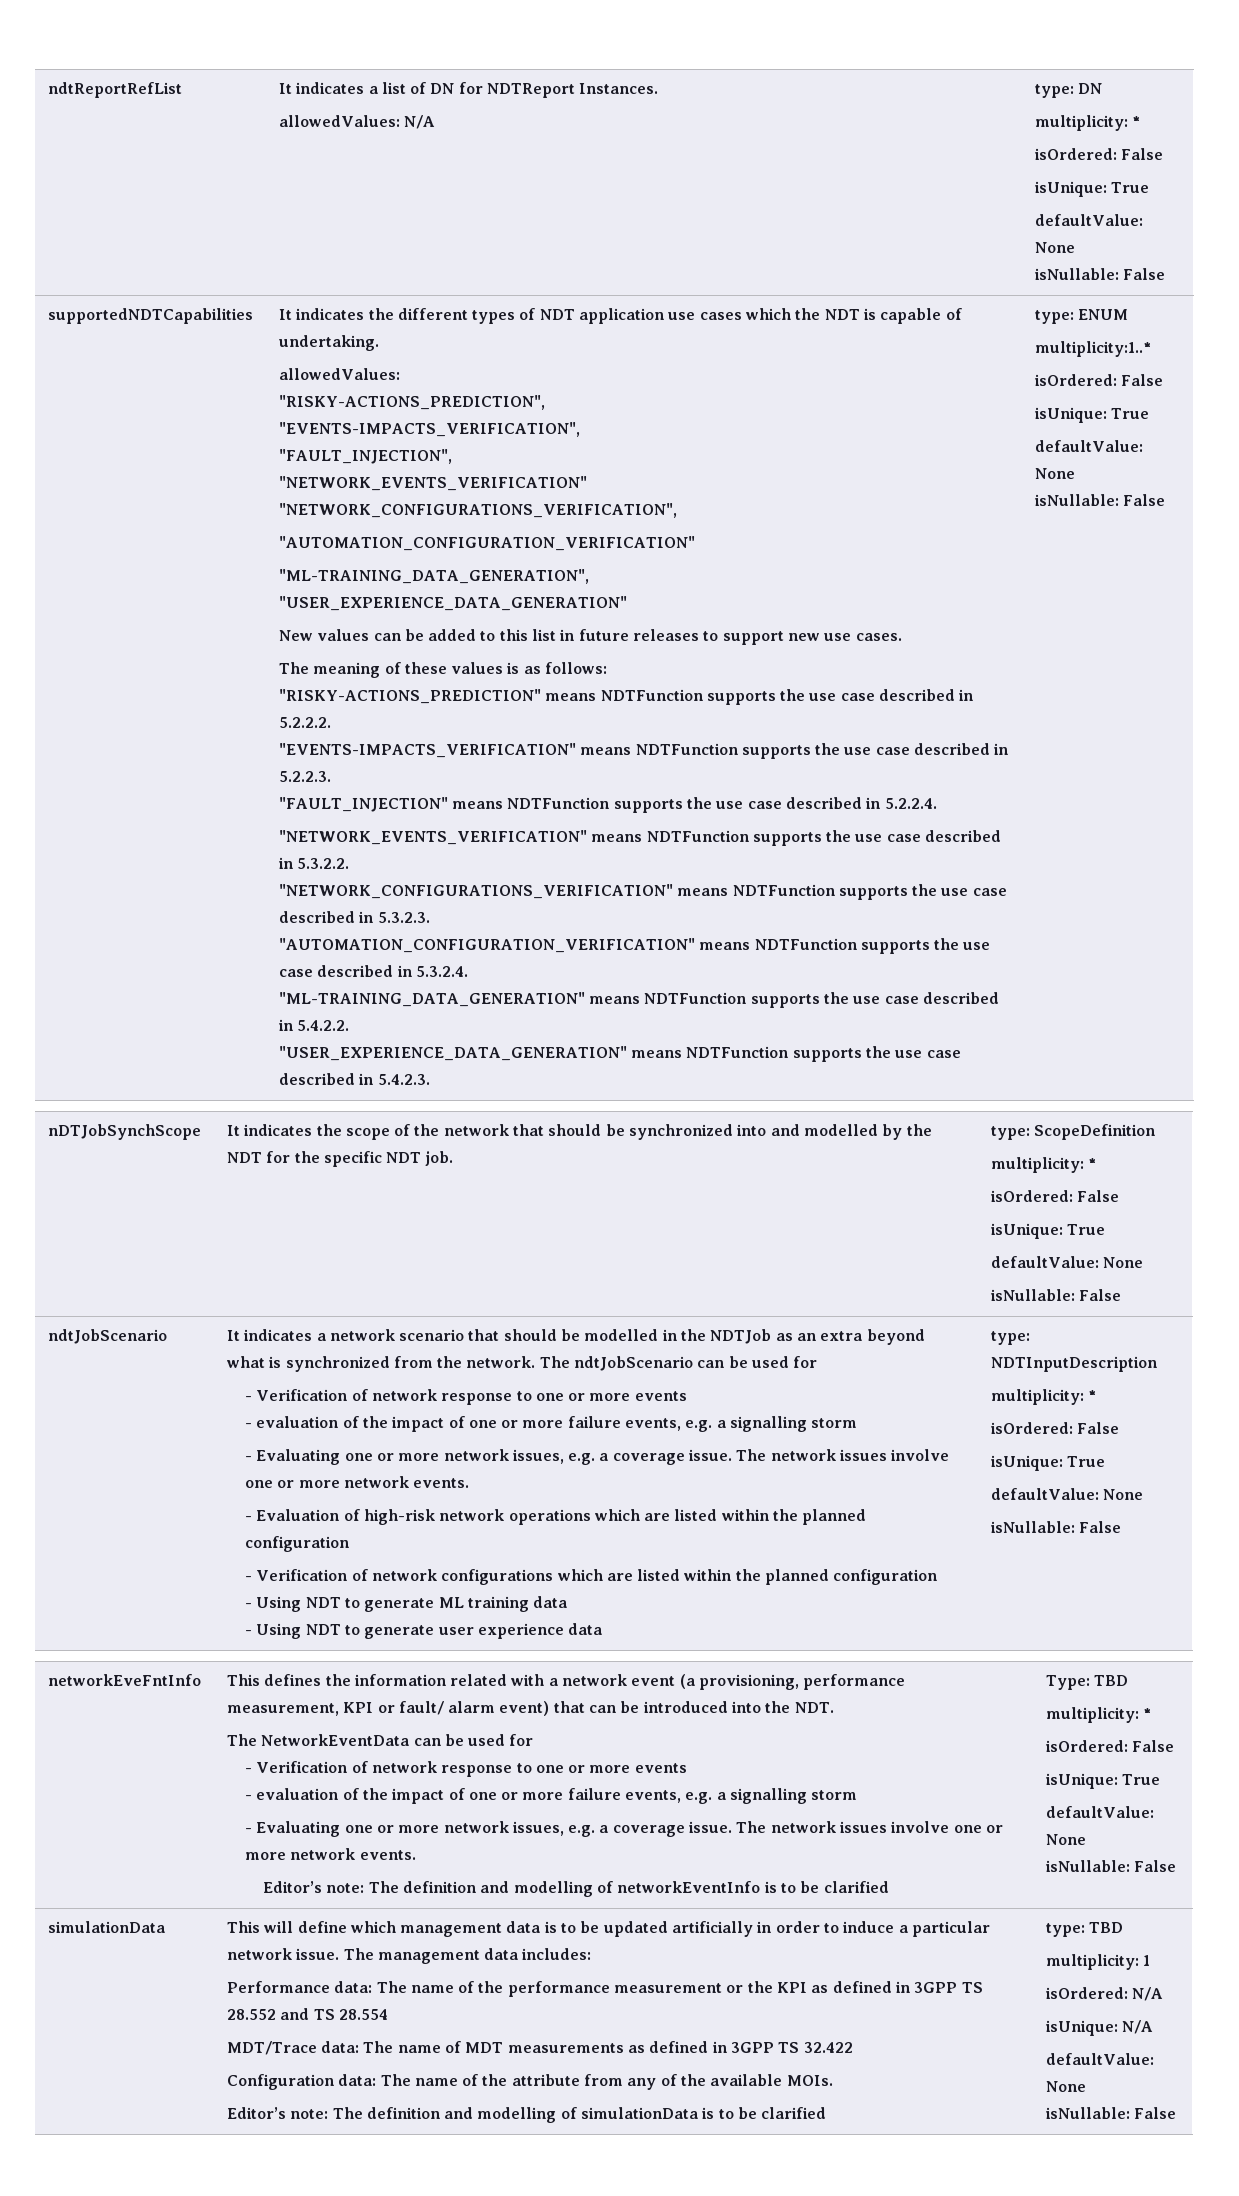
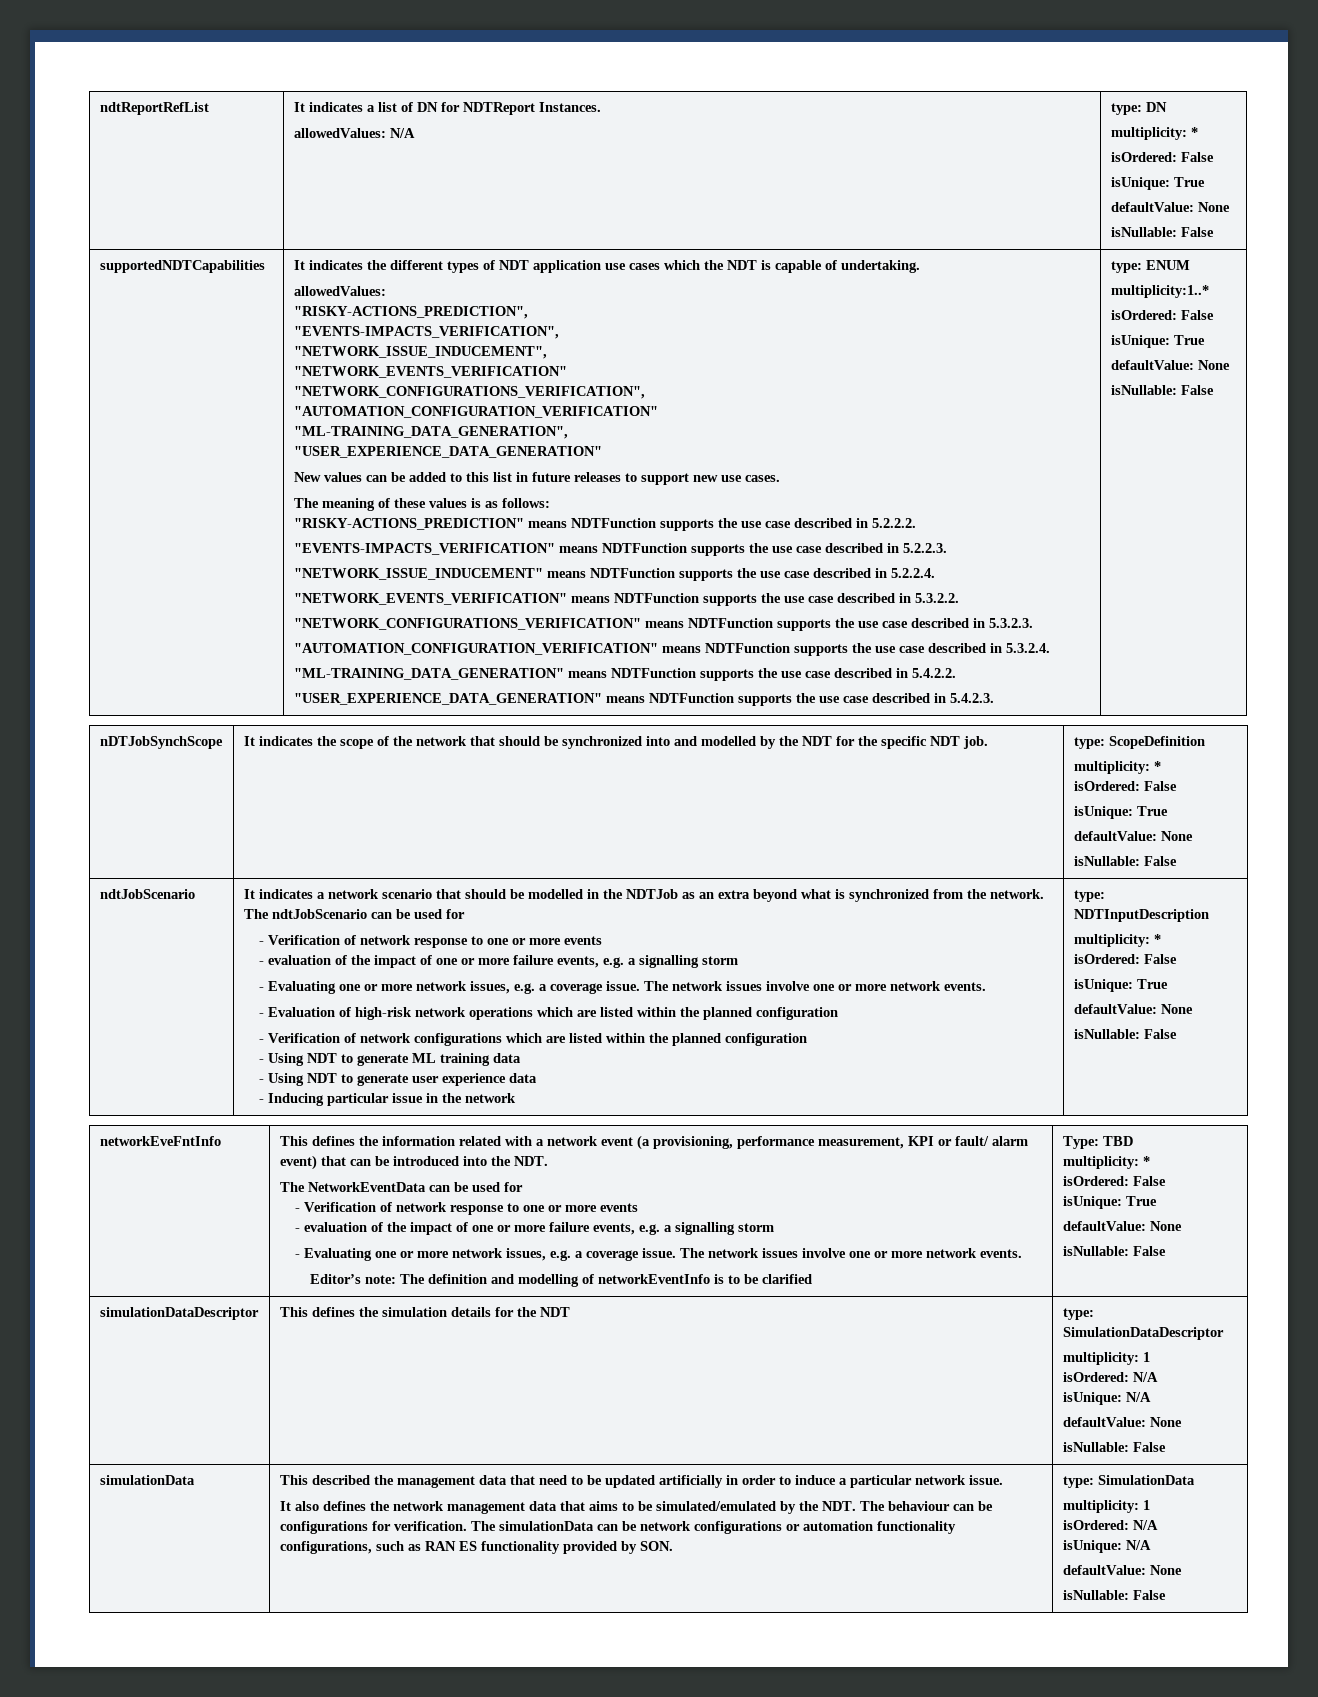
[278,449,452,464] "FAULT_INJECTION", -> [293,346,547,359] "NETWORK_ISSUE_INDUCEMENT",
[278,797,448,812] "FAULT_INJECTION" -> [293,568,543,580] "NETWORK_ISSUE_INDUCEMENT"
(604, 1629) none -> [258,1093,516,1106] // - Inducing particular issue in the network
[47,1921,166,1933] [226,1921,990,1937] [226,1948,592,1964] [226,1981,983,1997] [226,2008,388,2020] [226,2041,853,2055] [226,2074,833,2090] [226,2107,827,2123] [1045,1922,1124,1937] simulationData | This will define which management data is to be updated artificially in order to induce a particular network issue. The management data includes: // Performance data: The name of the performance measurement or the KPI as defined in 3GPP TS 28.552 and TS 28.554 // MDT/Trace data: The name of MDT measurements as defined in 3GPP TS 32.422 // Configuration data: The name of the attribute from any of the available MOIs. // Editor’s note: The definition and modelling of simulationData is to be clarified | type: TBD -> [99,1307,259,1320] [279,1307,570,1317] [1062,1308,1094,1320] [1062,1327,1224,1340] simulationDataDescriptor | This defines the simulation details for the NDT | type: SimulationDataDescriptor
(1177, 2113) none -> [99,1475,195,1485] [279,1475,1003,1488] [279,1501,993,1514] [279,1521,956,1534] [279,1541,673,1554] [1062,1475,1195,1488] [1062,1500,1150,1513] [1062,1520,1158,1530] [1062,1540,1151,1553] [1062,1565,1182,1575] [1062,1590,1166,1600] // simulationData | This described the management data that need to be updated artificially in order to induce a particular network issue. // It also defines the network management data that aims to be simulated/emulated by the NDT. The behaviour can be configurations for verification. The simulationData can be network configurations or automation functionality configurations, such as RAN ES functionality provided by SON. | type: SimulationData // multiplicity: 1 // isOrdered: N/A // isUnique: N/A // defaultValue: None // isNullable: False

